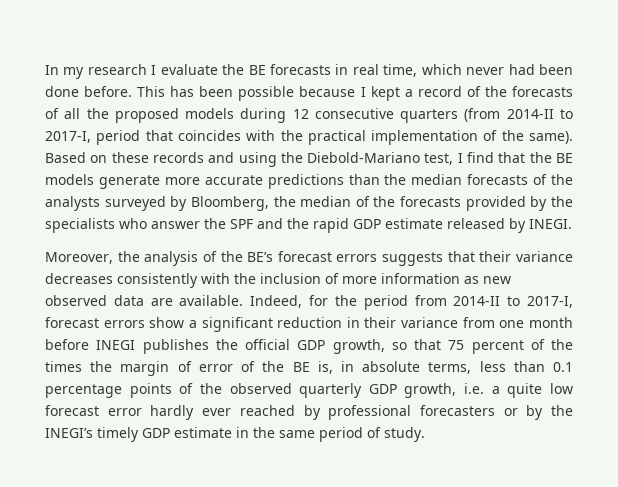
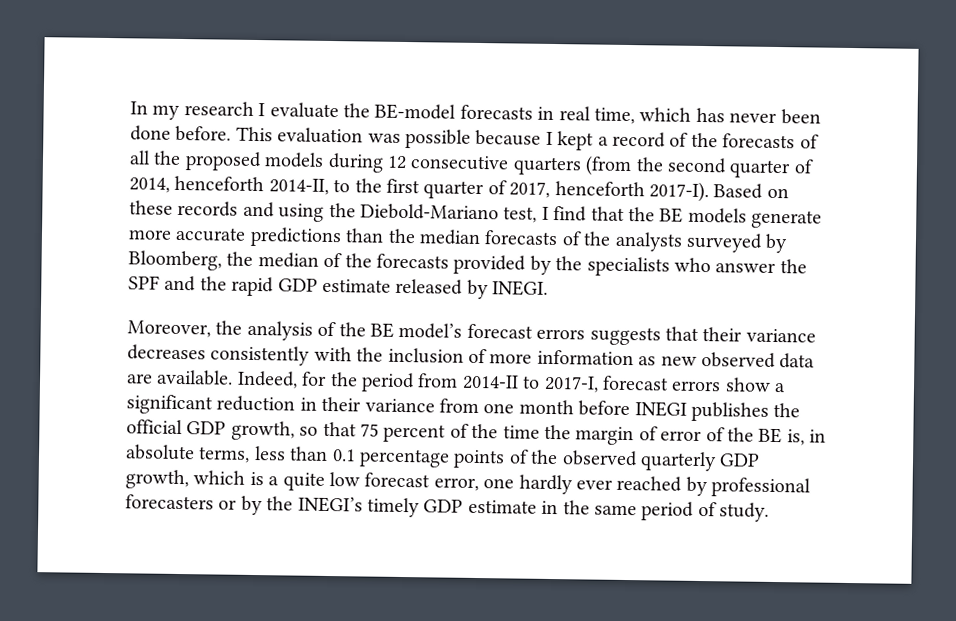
[248,65,266,75] BE -> [374,103,457,120] BE-model
[466,64,535,75] never had -> [695,107,778,124] has never
[170,86,234,97] has been -> [277,127,401,144] evaluation was
[506,109,573,119] [45,130,573,145] 2014-II to 2017-I, period that coincides with the practical implementation of the same). -> [635,157,814,179] [129,175,709,203] the second quarter of 2014, henceforth 2014-II, to the first quarter of 2017, henceforth 2017-I).
[247,252,274,262] BE’s -> [370,322,463,339] BE model’s
[45,361,82,372] times -> [502,425,540,439] time
[464,383,485,394] i.e. -> [193,470,264,486] which is
[107,408,142,416] error -> [433,477,515,492] error, one

